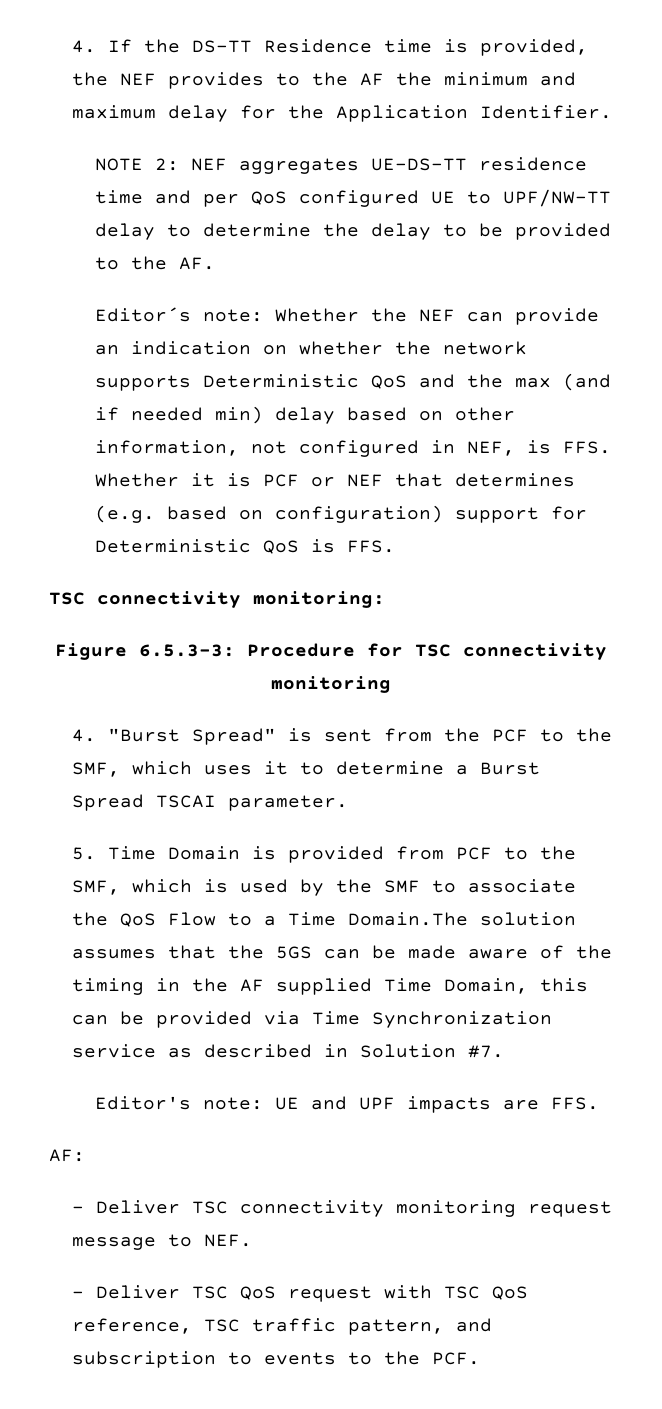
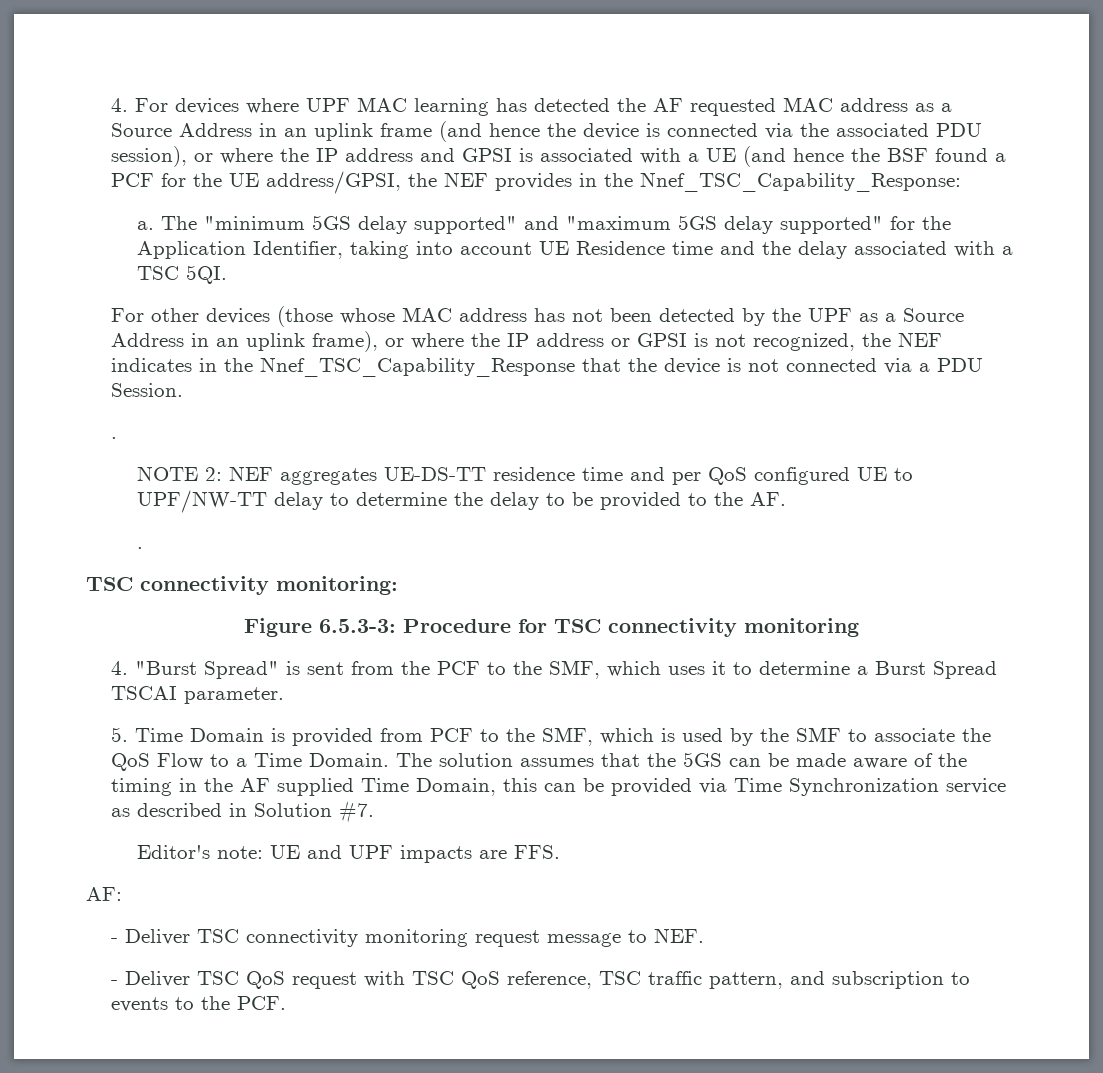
[72,39,589,56] [72,72,577,89] [72,105,613,122] 4. If the DS-TT Residence time is provided, the NEF provides to the AF the minimum and maximum delay for the Application Identifier. -> [111,97,953,116] [111,121,983,142] [111,146,1007,167] [111,171,962,194] [136,215,951,234] [136,241,1013,259] [136,265,227,284] [111,306,965,327] [111,331,943,352] [111,357,984,377] [111,383,184,397] [111,437,118,439] 4. For devices where UPF MAC learning has detected the AF requested MAC address as a Source Address in an uplink frame (and hence the device is connected via the associated PDU session), or where the IP address and GPSI is associated with a UE (and hence the BSF found a PCF for the UE address/GPSI, the NEF provides in the Nnef_TSC_Capability_Response: // a. The "minimum 5GS delay supported" and "maximum 5GS delay supported" for the Application Identifier, taking into account UE Residence time and the delay associated with a TSC 5QI. // For other devices (those whose MAC address has not been detected by the UPF as a Source Address in an uplink frame), or where the IP address or GPSI is not recognized, the NEF indicates in the Nnef_TSC_Capability_Response that the device is not connected via a PDU Session. // .
[95,307,600,325] [95,341,528,355] [95,373,612,391] [95,406,516,424] [95,440,612,457] [95,473,576,487] [95,505,588,523] [95,539,396,554] Editor´s note: Whether the NEF can provide an indication on whether the network supports Deterministic QoS and the max (and if needed min) delay based on other information, not configured in NEF, is FFS. Whether it is PCF or NEF that determines (e.g. based on configuration) support for Deterministic QoS is FFS. -> [136,547,143,549] .
[348,912,469,926] Domain.The -> [309,753,433,767] Domain. The

